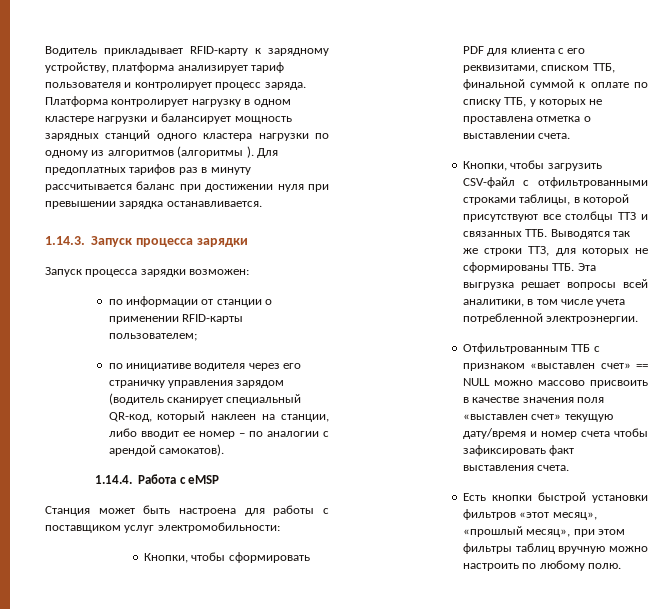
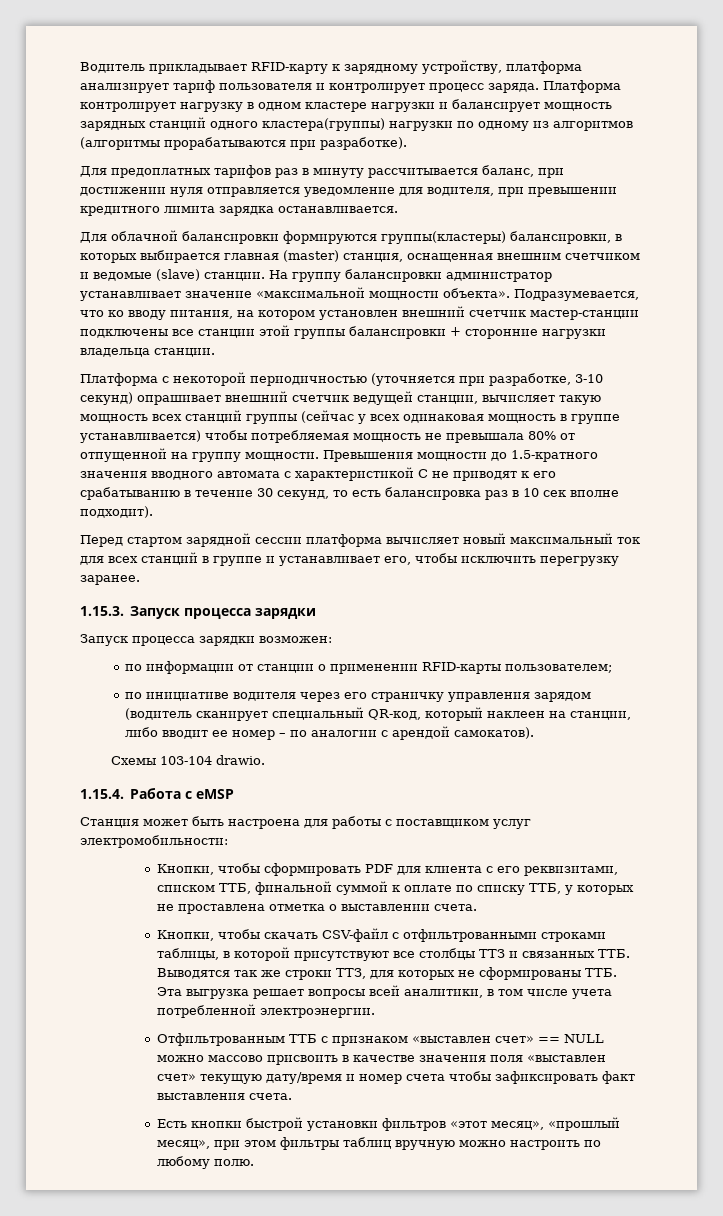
[203,133,253,141] кластера -> [262,118,385,131] кластера(группы)
[246,146,254,158] ). -> [164,137,407,150] прорабатываются при разработке). //
[136,181,176,190] баланс -> [482,165,534,177] баланс,
[308,184,329,192] [45,201,262,209] [45,236,85,245] при превышении зарядка останавливается. // 1.14.3. -> [207,187,617,197] [80,206,398,216] [80,230,622,244] [80,250,640,263] [80,269,552,282] [80,287,639,301] [80,306,639,320] [80,325,606,339] [80,348,215,357] [80,372,603,386] [80,391,601,405] [80,410,620,424] [80,430,575,443] [80,448,598,462] [80,467,556,481] [80,487,619,500] [80,506,153,518] [80,533,640,547] [80,552,619,566] [80,575,140,585] [80,606,124,616] отправляется уведомление для водителя, при превышении кредитного лимита зарядка останавливается. // Для облачной балансировки формируются группы(кластеры) балансировки, в которых выбирается главная (master) станция, оснащенная внешним счетчиком и ведомые (slave) станции. На группу балансировки администратор устанавливает значение «максимальной мощности объекта». Подразумевается, что ко вводу питания, на котором установлен внешний счетчик мастер-станции подключены все станции этой группы балансировки + сторонние нагрузки владельца станции. // Платформа с некоторой периодичностью (уточняется при разработке, 3-10 секунд) опрашивает внешний счетчик ведущей станции, вычисляет такую мощность всех станций группы (сейчас у всех одинаковая мощность в группе устанавливается) чтобы потребляемая мощность не превышала 80% от отпущенной на группу мощности. Превышения мощности до 1.5-кратного значения вводного автомата с характеристикой C не приводят к его срабатыванию в течение 30 секунд, то есть балансировка раз в 10 сек вполне подходит). // Перед стартом зарядной сессии платформа вычисляет новый максимальный ток для всех станций в группе и устанавливает его, чтобы исключить перегрузку заранее. // 1.15.3.
[94,475,132,484] 1.14.4. -> [111,755,266,765] [80,789,124,799] Схемы 103-104 drawio. // 1.15.4.
[547,163,602,171] загрузить -> [263,932,318,939] скачать

